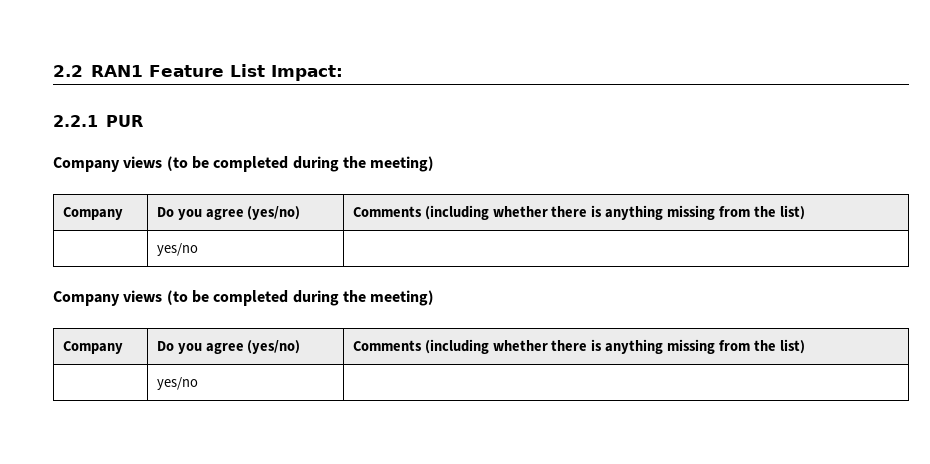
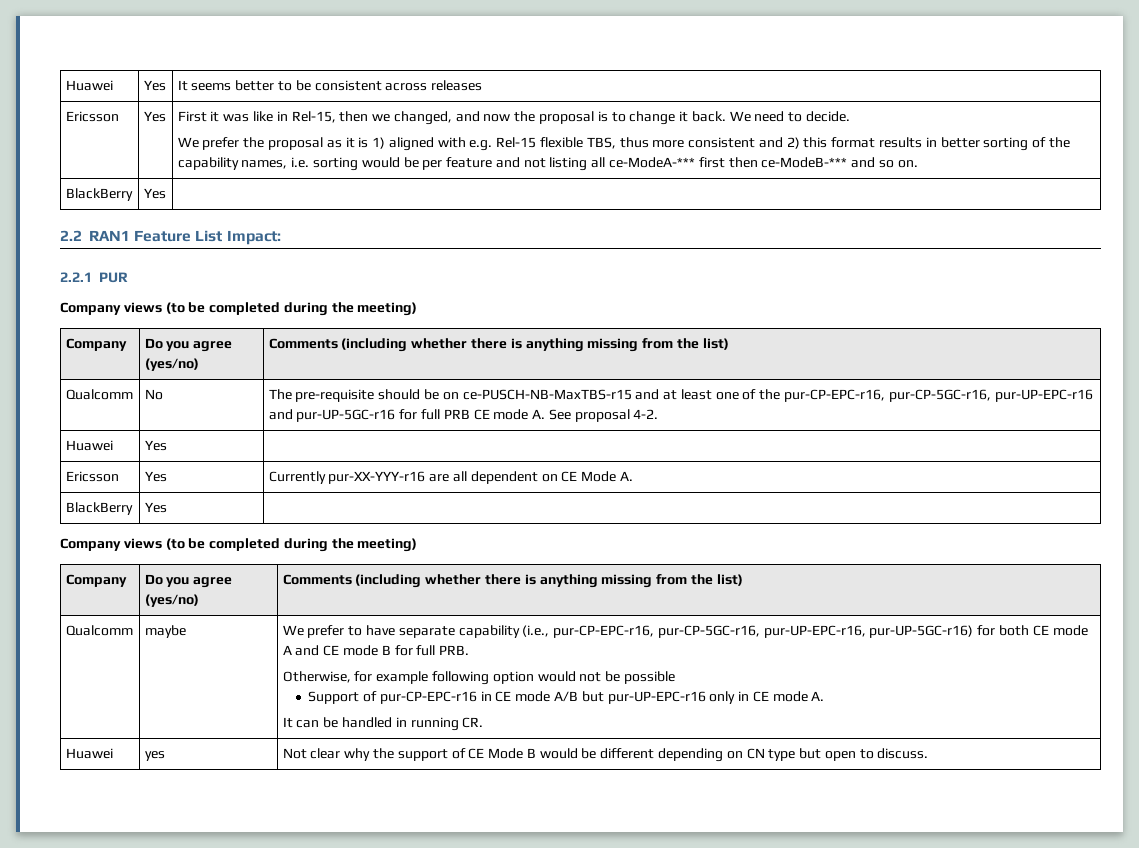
(53, 71) none -> [65,80,113,91] [143,80,166,91] [177,80,483,91] [65,111,119,122] [143,111,166,122] [177,111,851,125] [177,137,1070,151] [177,157,918,171] [65,188,133,201] [143,188,166,199] Huawei | Yes | It seems better to be consistent across releases // Ericsson | Yes | First it was like in Rel-15, then we changed, and now the proposal is to change it back. We need to decide. // We prefer the proposal as it is 1) aligned with e.g. Rel-15 flexible TBS, thus more consistent and 2) this format results in better sorting of the capability names, i.e. sorting would be per feature and not listing all ce-ModeA-*** first then ce-ModeB-*** and so on. // BlackBerry | Yes | //
[156,243,198,256] | yes/no -> [65,389,133,400] [144,389,163,400] [268,389,1093,402] [268,409,659,422] [65,440,113,451] [144,440,167,451] [65,471,119,482] [144,471,167,482] [268,471,633,484] [65,502,133,515] [144,502,167,513] Qualcomm | No | The pre-requisite should be on ce-PUSCH-NB-MaxTBS-r15 and at least one of the pur-CP-EPC-r16, pur-CP-5GC-r16, pur-UP-EPC-r16 and pur-UP-5GC-r16 for full PRB CE mode A. See proposal 4-2. // Huawei | Yes | // Ericsson | Yes | Currently pur-XX-YYY-r16 are all dependent on CE Mode A. // BlackBerry | Yes
[156,377,198,390] | yes/no | -> [65,625,133,636] [144,625,186,638] [282,625,1088,638] [282,645,470,656] [282,671,675,685] [308,691,825,704] [282,717,484,731] [65,748,113,759] [144,751,165,761] [282,748,929,762] Qualcomm | maybe | We prefer to have separate capability (i.e., pur-CP-EPC-r16, pur-CP-5GC-r16, pur-UP-EPC-r16, pur-UP-5GC-r16) for both CE mode A and CE mode B for full PRB. // Otherwise, for example following option would not be possible // Support of pur-CP-EPC-r16 in CE mode A/B but pur-UP-EPC-r16 only in CE mode A. // It can be handled in running CR. // Huawei | yes | Not clear why the support of CE Mode B would be different depending on CN type but open to discuss.

